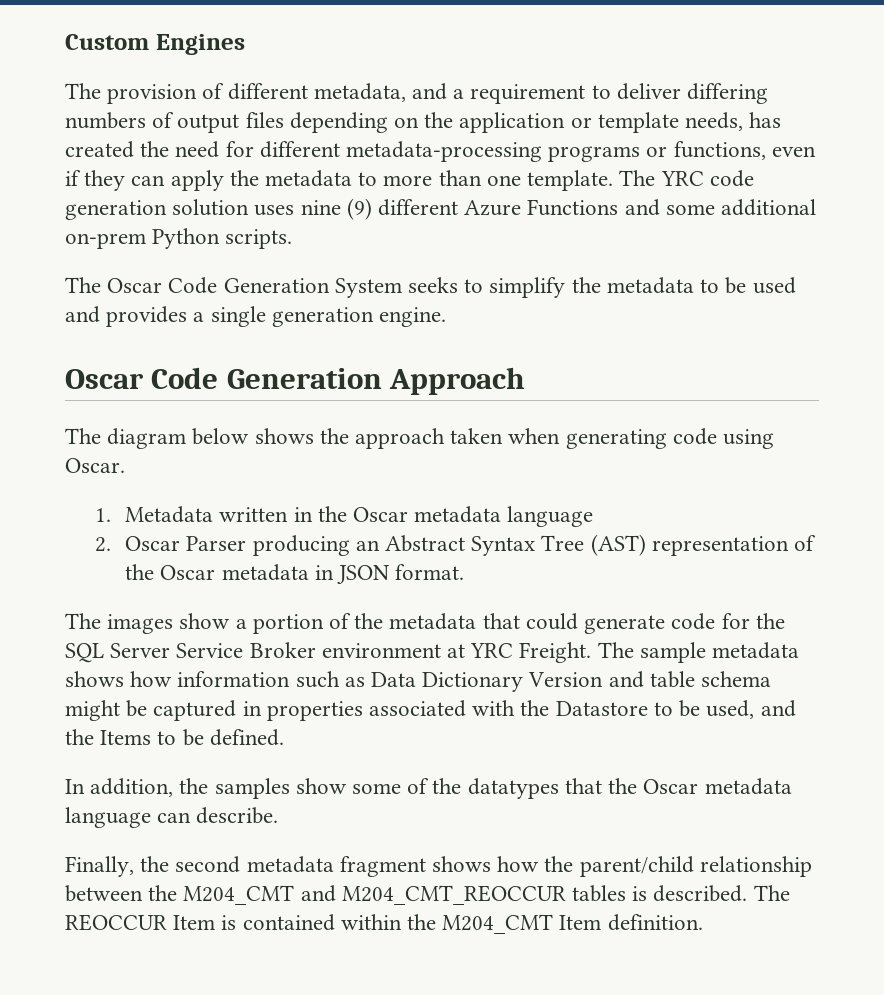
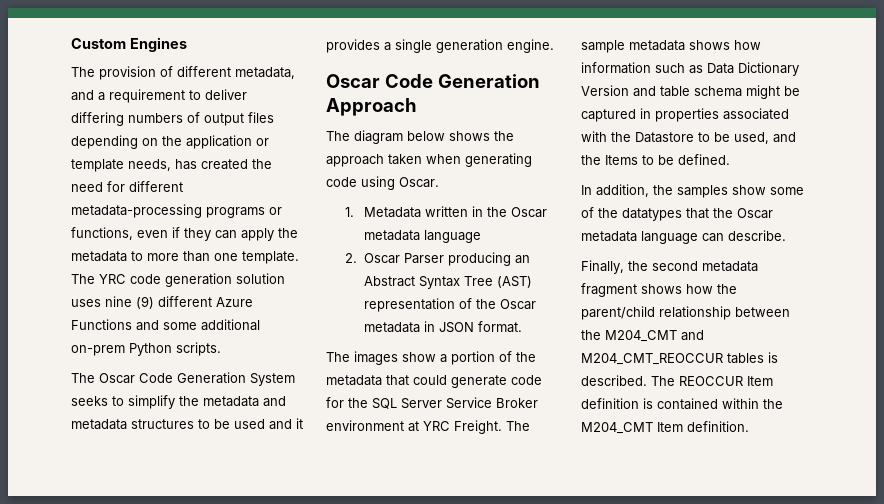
(694, 285) none -> [263,396,286,407] [71,419,194,430] and metadata structures
(100, 314) none -> [296,418,303,429] it
(216, 922) none -> [581,398,639,409] definition

